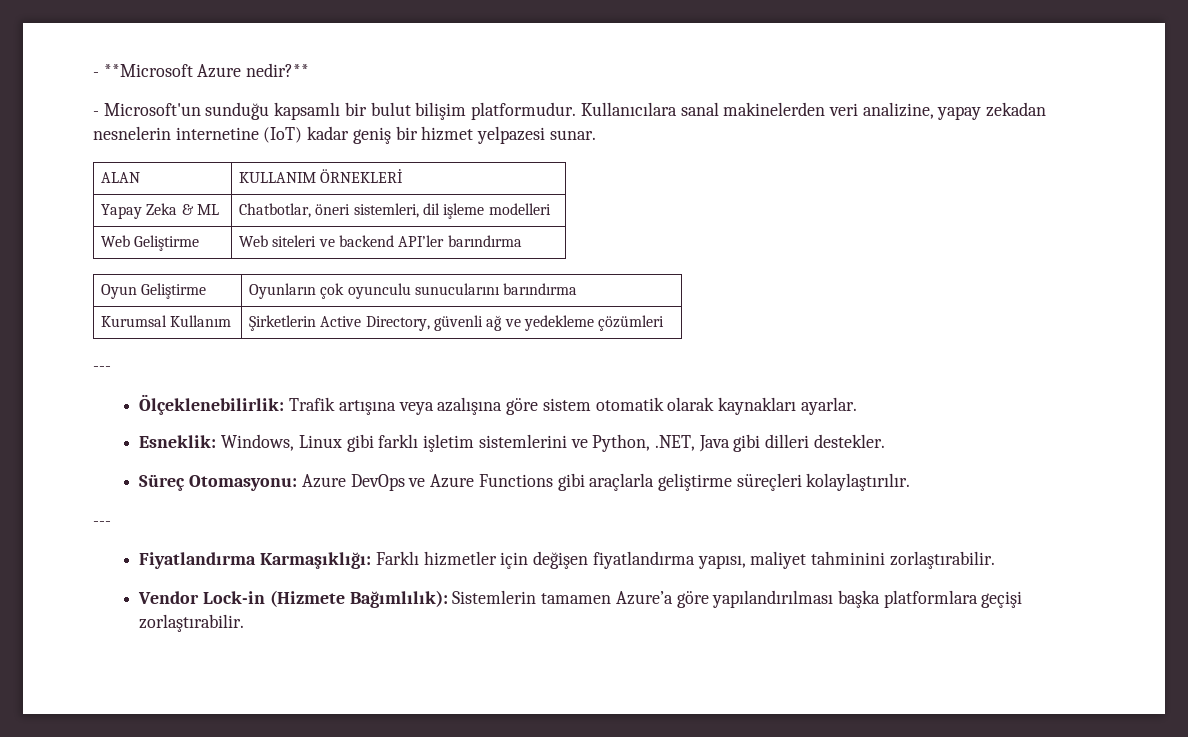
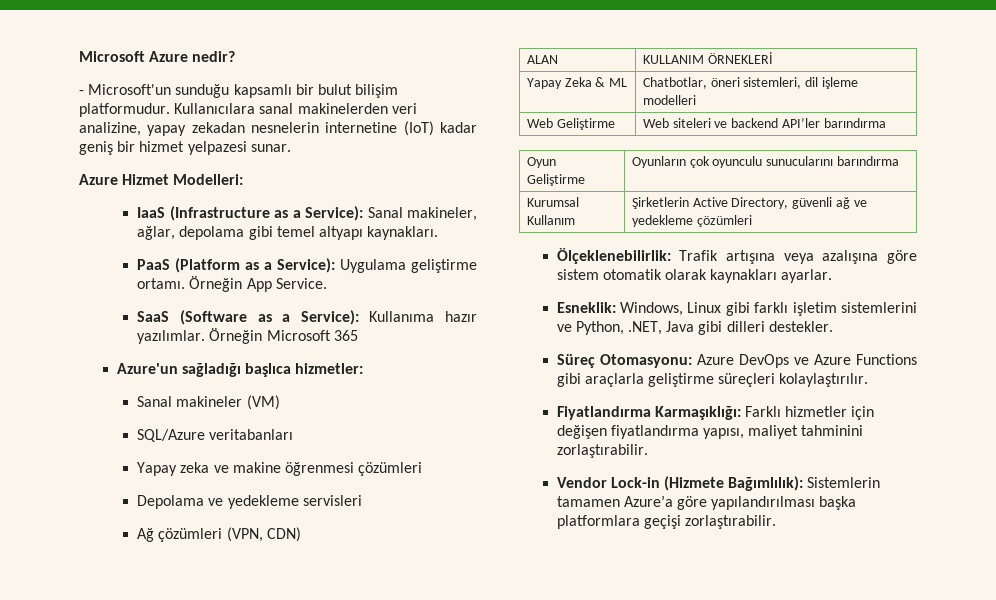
[93,63,310,78] - **Microsoft Azure nedir?** -> [79,51,236,62] Microsoft Azure nedir?
(596, 135) none -> [79,174,244,185] [137,206,477,221] [137,226,439,240] [137,258,477,273] [137,276,327,292] [137,310,477,325] [137,328,358,344] [116,363,364,377] [137,395,280,410] [137,429,294,442] [137,462,423,476] [137,495,362,509] [137,527,301,542] // Azure Hizmet Modelleri: // IaaS (Infrastructure as a Service): Sanal makineler, ağlar, depolama gibi temel altyapı kaynakları. // PaaS (Platform as a Service): Uygulama geliştirme ortamı. Örneğin App Service. // SaaS (Software as a Service): Kullanıma hazır yazılımlar. Örneğin Microsoft 365 // Azure'un sağladığı başlıca hizmetler: // Sanal makineler (VM) // SQL/Azure veritabanları // Yapay zeka ve makine öğrenmesi çözümleri // Depolama ve yedekleme servisleri // Ağ çözümleri (VPN, CDN)
[93,366,111,371] // --- -> (752, 221) none
[93,521,111,526] // --- -> (869, 380) none

